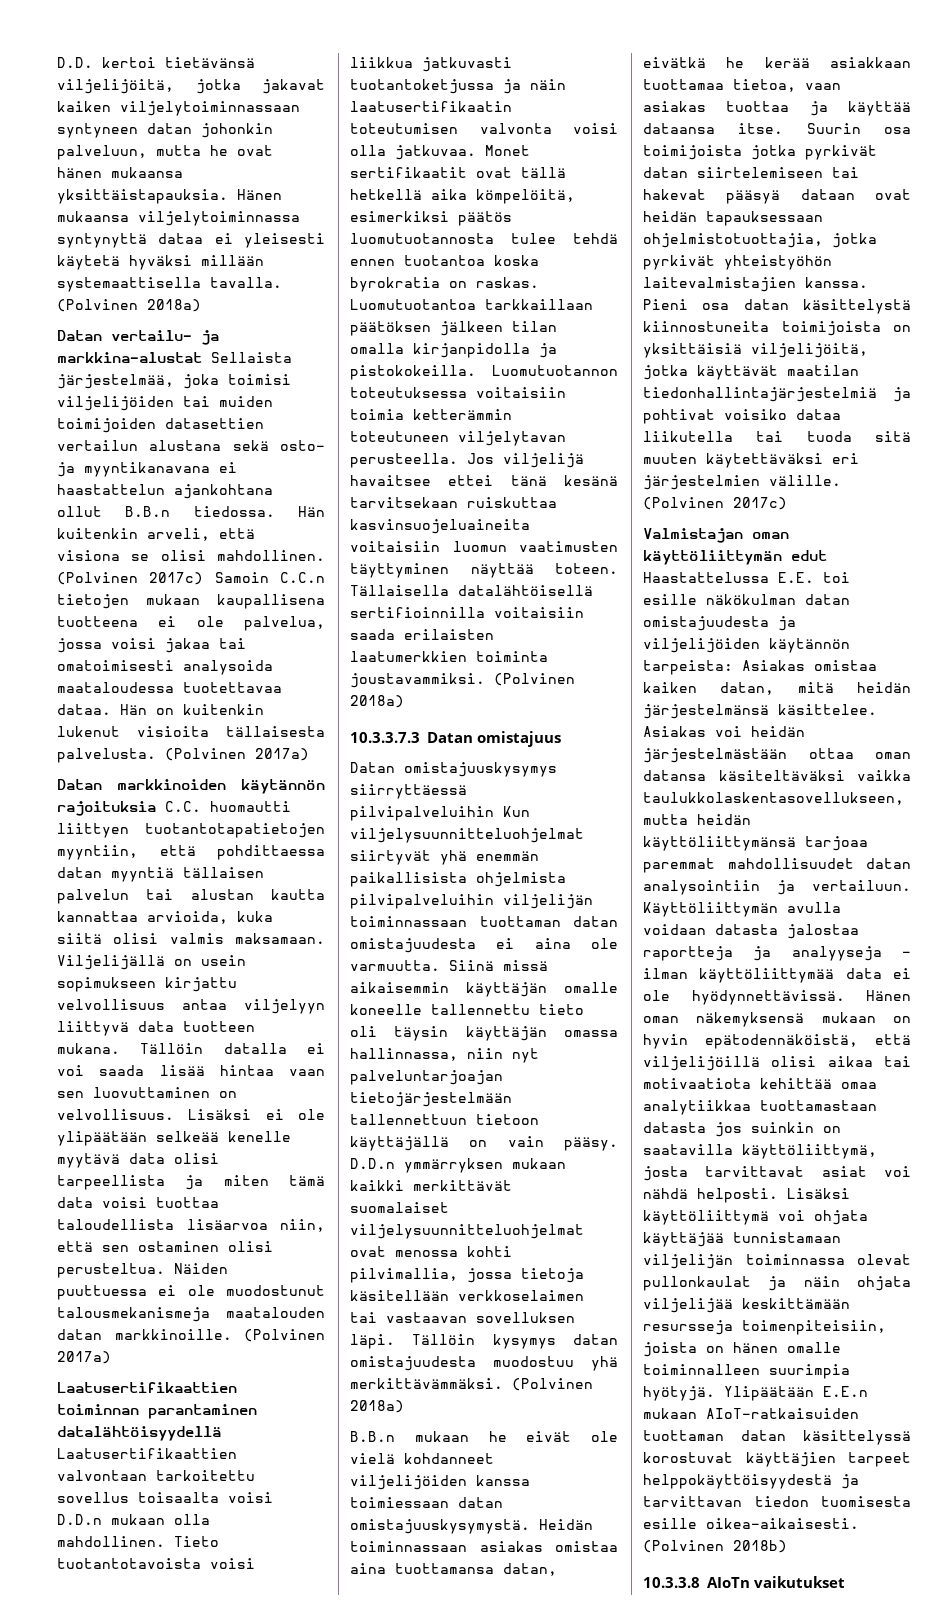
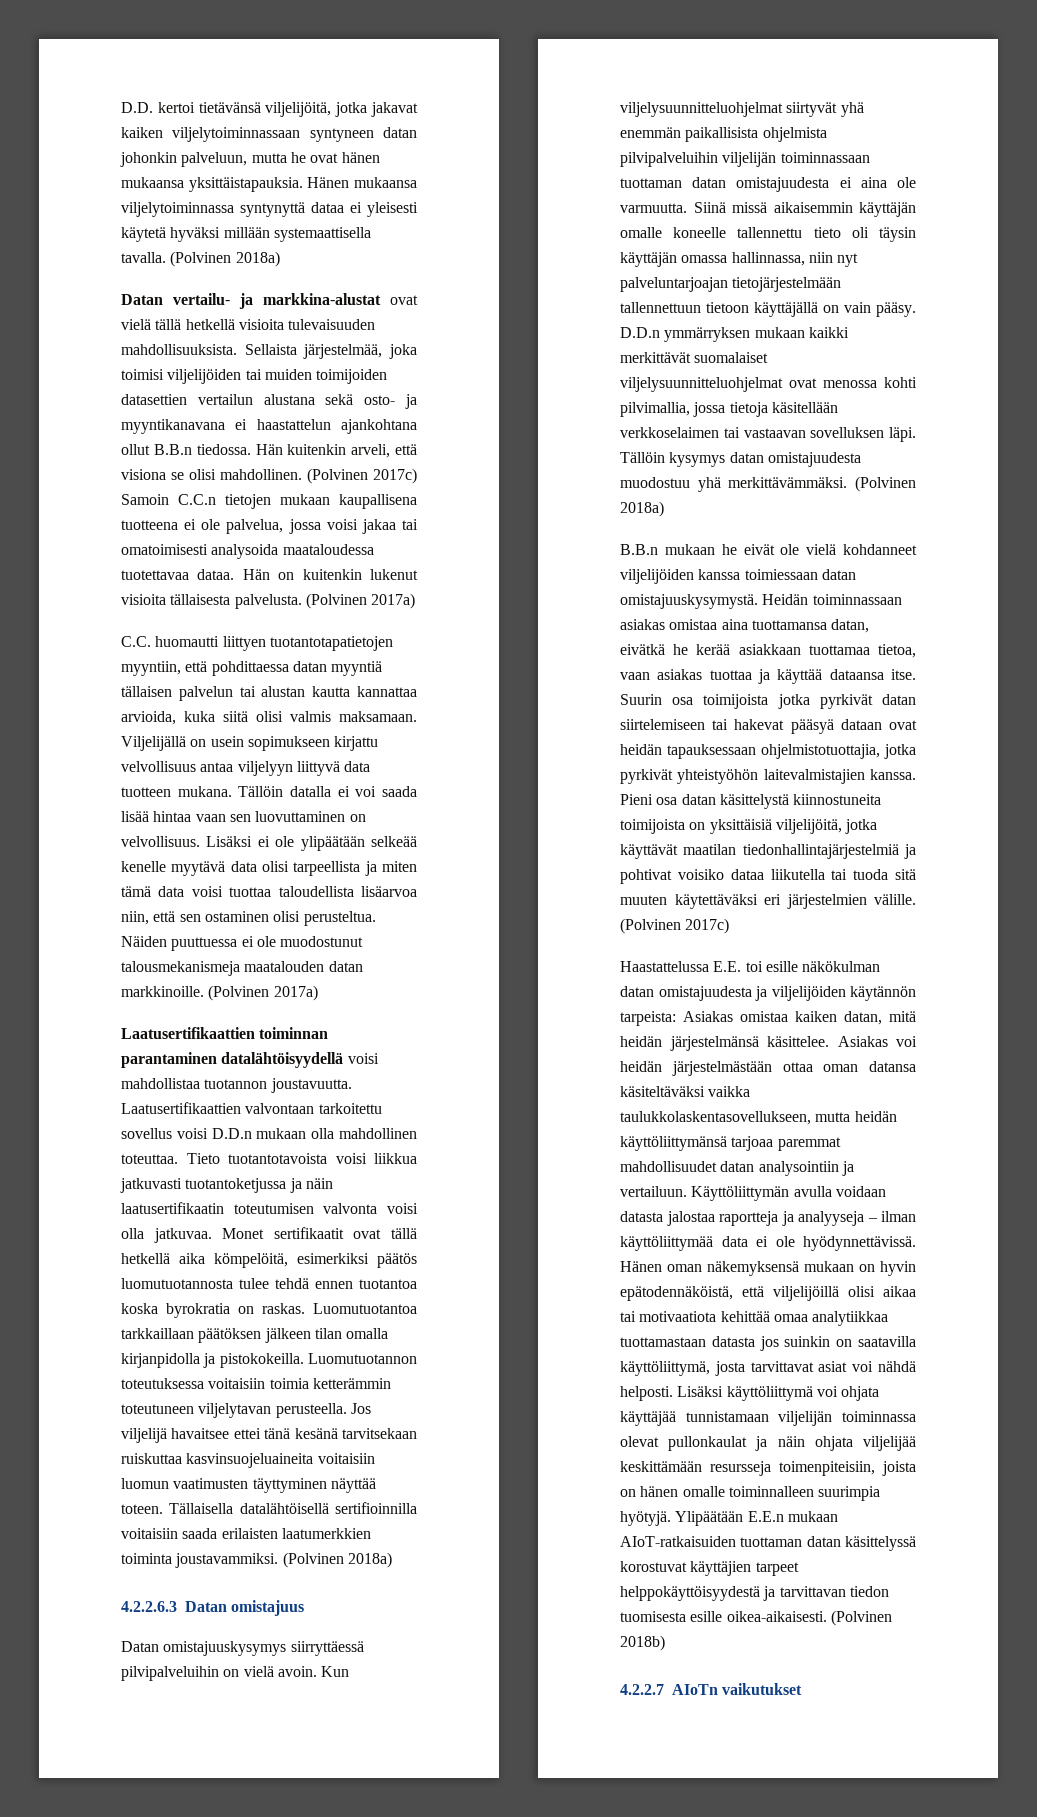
(202, 357) none -> [390,295,418,305] [121,319,376,330] [121,344,237,355] ovat vielä tällä hetkellä visioita tulevaisuuden mahdollisuuksista.
[57,779,325,794] [57,801,156,816] Datan markkinoiden käytännön rajoituksia -> (416, 601) none
(222, 1433) none -> [347,1053,379,1064] [121,1078,352,1093] voisi mahdollistaa tuotannon joustavuutta.
[138,1492,219,1503] toisaalta -> (172, 1133) none
[57,1536,165,1547] mahdollinen. -> [338,1128,417,1139] [121,1154,178,1164] mahdollinen toteuttaa.
[350,732,420,743] 10.3.3.7.3 -> [121,1601,177,1612] 4.2.2.6.3
(494, 813) none -> [223,1666,317,1677] on vielä avoin.
[643,528,789,543] [643,550,827,565] Valmistajan oman käyttöliittymän edut -> (730, 926) none
[643,1577,700,1588] 10.3.3.8 -> [620,1684,664,1695] 4.2.2.7

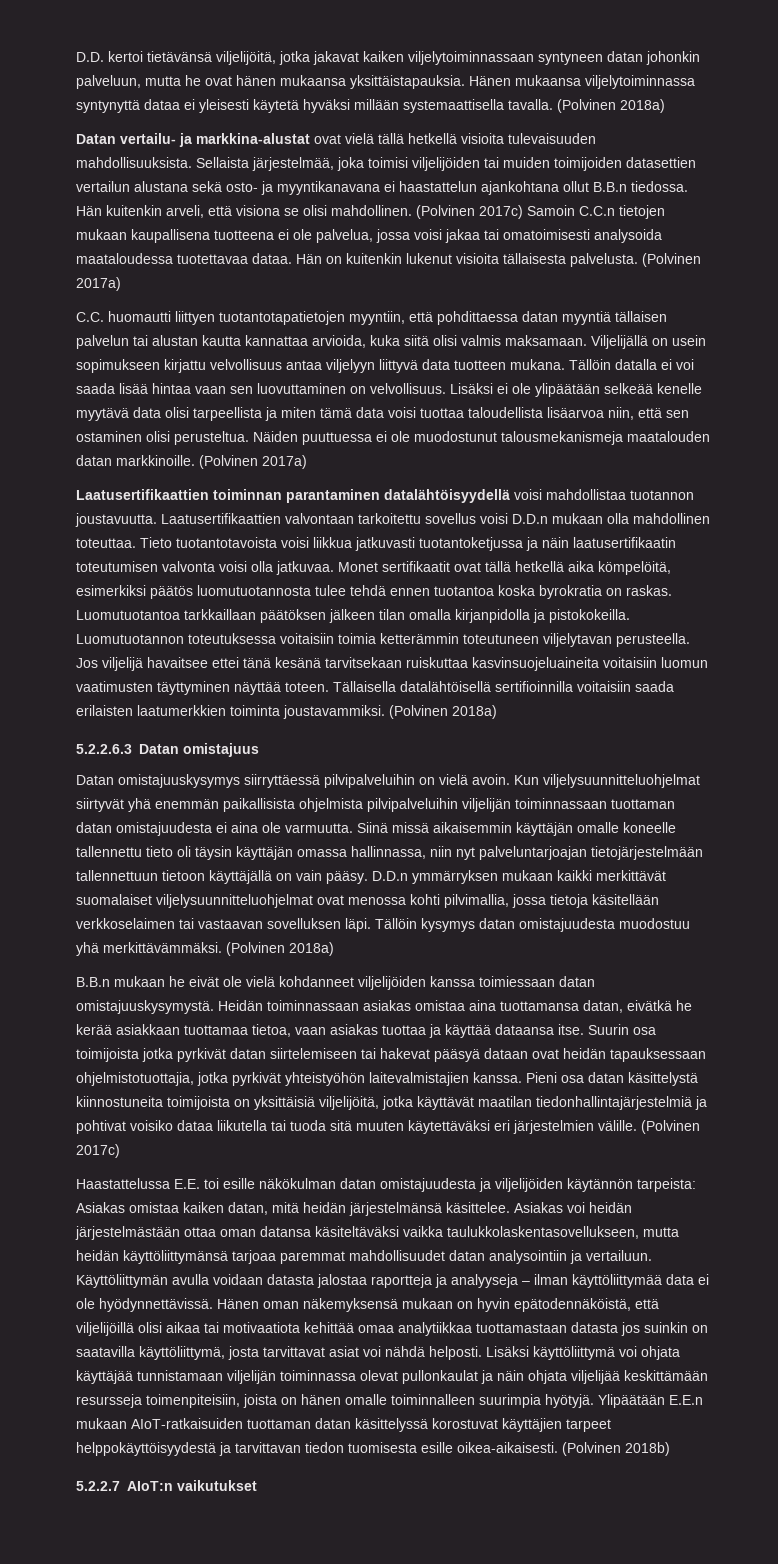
[121,1601,177,1612] 4.2.2.6.3 -> [76,744,132,754] 5.2.2.6.3
[620,1684,718,1695] 4.2.2.7 AIoTn -> [76,1481,173,1491] 5.2.2.7 AIoT:n

